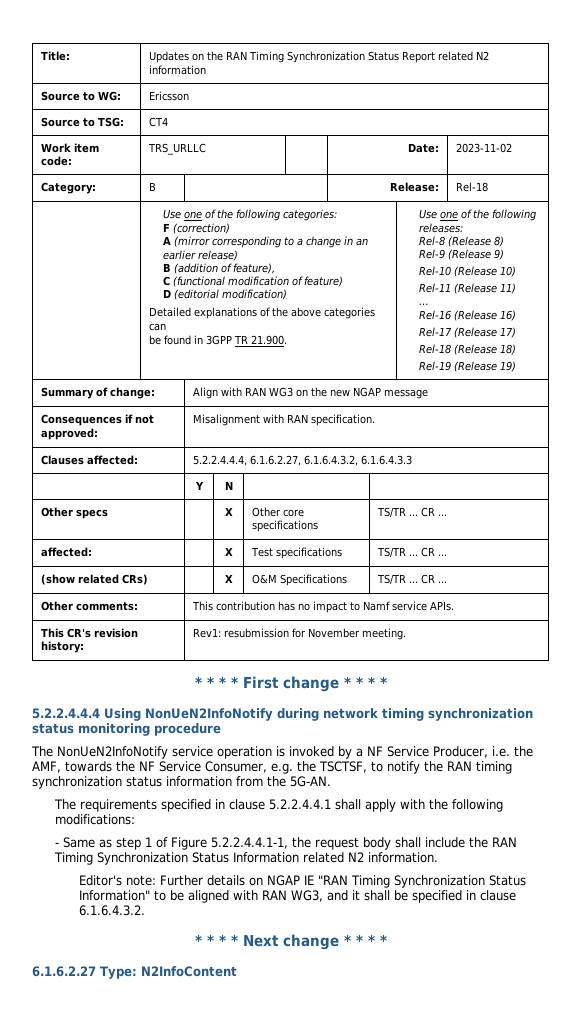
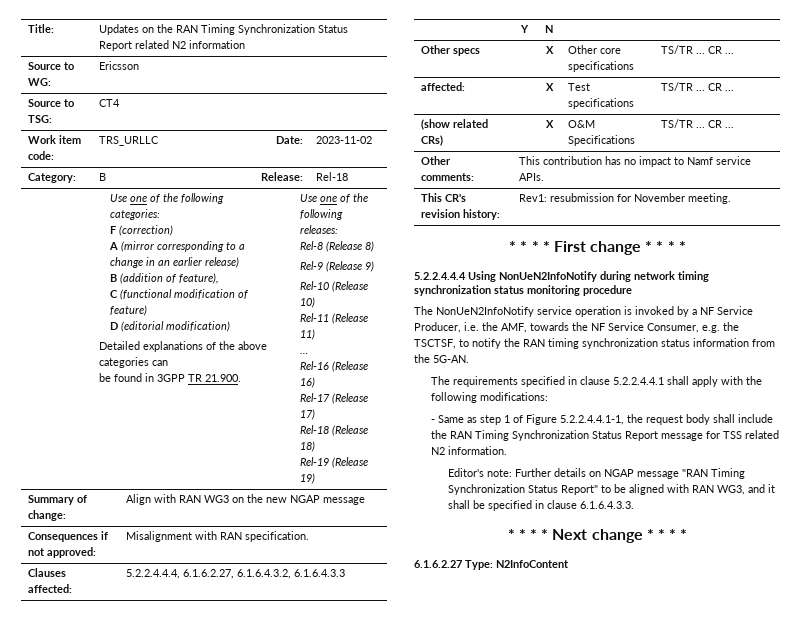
[233,852,300,863] Information -> [625,431,743,441] Report message for TSS
[303,875,314,885] IE -> [637,471,680,479] message
[78,890,150,901] Information" -> [561,485,599,495] Report"
[78,905,145,916] 6.1.6.4.3.2. -> [580,501,635,509] 6.1.6.4.3.3.

